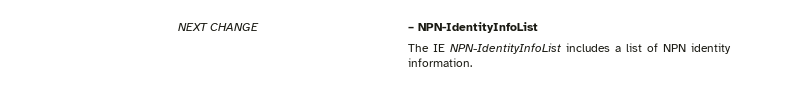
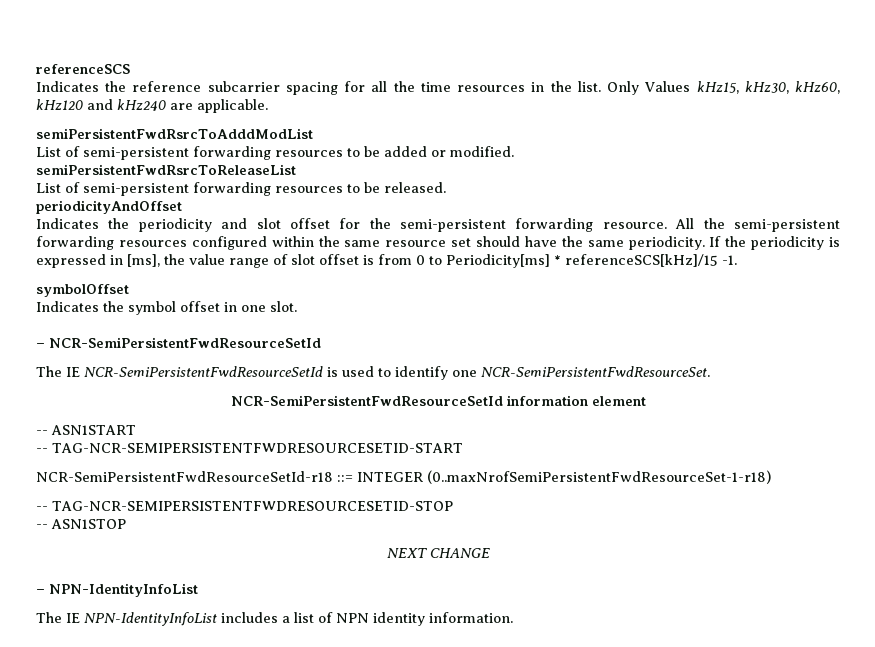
(177, 27) none -> [36,64,130,74] [36,81,841,95] [36,99,268,113] [36,128,313,139] [36,146,514,160] [36,164,296,175] [36,182,446,196] [36,200,182,214] [36,218,840,232] [36,236,840,250] [36,254,737,268] [36,284,129,297] [36,301,297,315] [36,337,321,348] [36,366,710,380] [230,395,646,406] [36,425,136,435] [36,443,463,453] [36,470,771,484] [36,501,453,511] [36,519,126,529] referenceSCS // Indicates the reference subcarrier spacing for all the time resources in the list. Only Values kHz15, kHz30, kHz60, kHz120 and kHz240 are applicable. // semiPersistentFwdRsrcToAdddModList // List of semi-persistent forwarding resources to be added or modified. // semiPersistentFwdRsrcToReleaseList // List of semi-persistent forwarding resources to be released. // periodicityAndOffset // Indicates the periodicity and slot offset for the semi-persistent forwarding resource. All the semi-persistent forwarding resources configured within the same resource set should have the same periodicity. If the periodicity is expressed in [ms], the value range of slot offset is from 0 to Periodicity[ms] * referenceSCS[kHz]/15 -1. // symbolOffset // Indicates the symbol offset in one slot. // – NCR-SemiPersistentFwdResourceSetId // The IE NCR-SemiPersistentFwdResourceSetId is used to identify one NCR-SemiPersistentFwdResourceSet. // NCR-SemiPersistentFwdResourceSetId information element // -- ASN1START // -- TAG-NCR-SEMIPERSISTENTFWDRESOURCESETID-START // NCR-SemiPersistentFwdResourceSetId-r18 ::= INTEGER (0..maxNrofSemiPersistentFwdResourceSet-1-r18) // -- TAG-NCR-SEMIPERSISTENTFWDRESOURCESETID-STOP // -- ASN1STOP //

